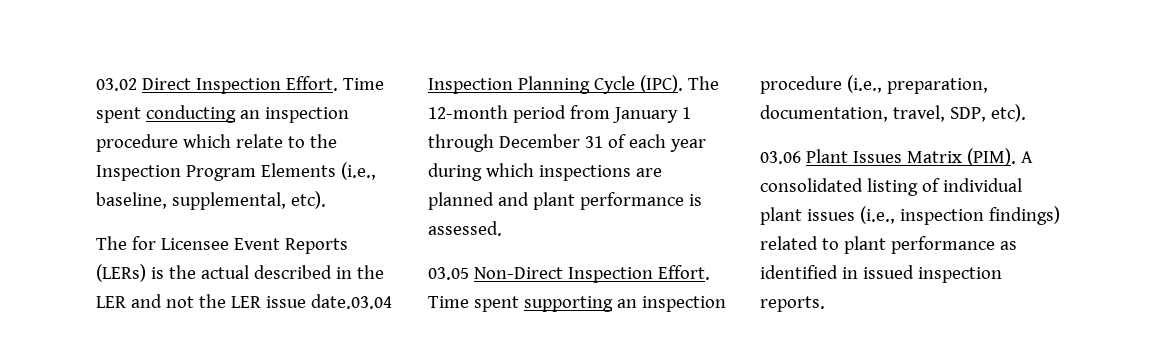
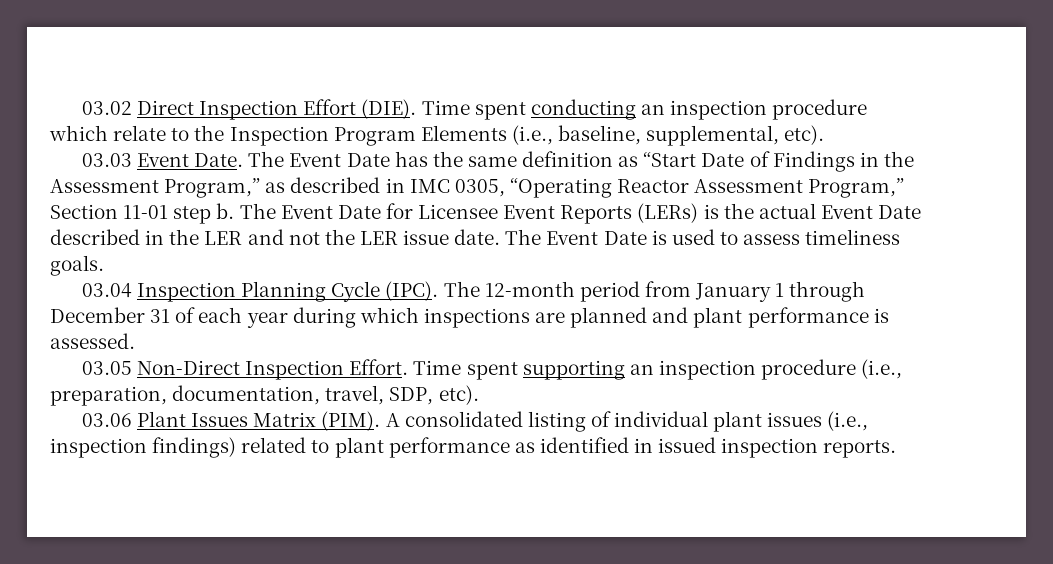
[285,76,338,91] Effort. -> [303,99,417,119] Effort (DIE).
[96,236,127,250] The -> [81,151,914,172] [50,177,905,198] [50,203,381,224] 03.03 Event Date. The Event Date has the same definition as “Start Date of Findings in the Assessment Program,” as described in IMC 0305, “Operating Reactor Assessment Program,” Section 11-01 step b. The Event Date
(249, 272) none -> [820,205,922,219] Event Date
[310,294,392,309] date.03.04 -> [454,229,901,245] [50,255,104,276] [81,283,132,298] date. The Event Date is used to assess timeliness goals. // 03.04

